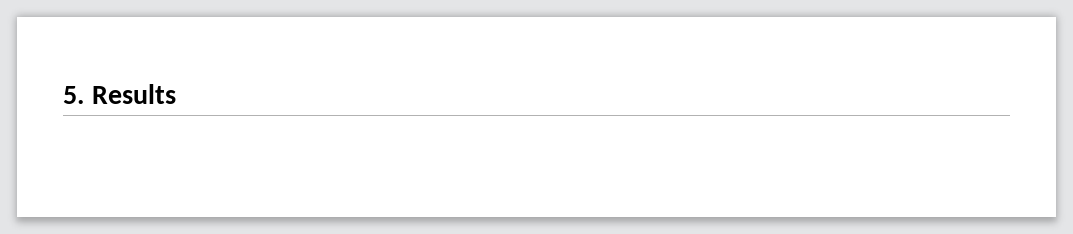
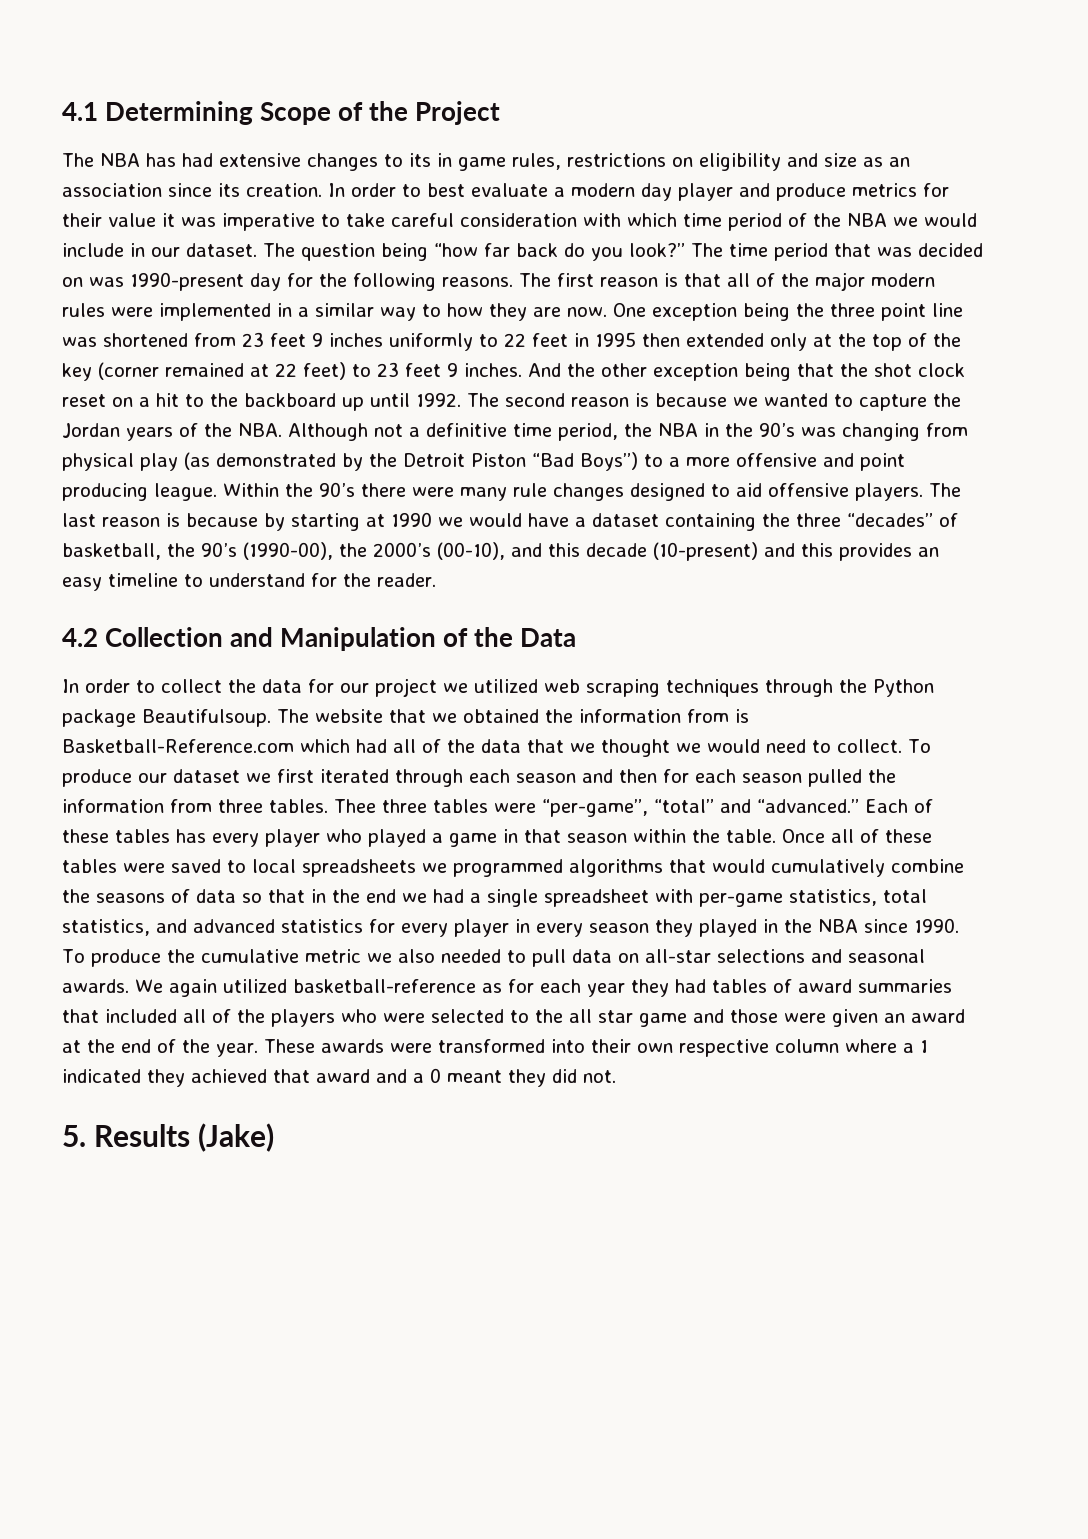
(63, 95) none -> [62,101,501,125] [62,153,910,171] [62,183,949,201] [62,213,977,231] [62,243,983,261] [62,272,935,291] [62,303,963,321] [62,332,961,351] [62,362,965,381] [62,393,961,411] [62,422,968,441] [62,452,905,471] [62,482,961,501] [62,512,958,531] [62,542,939,561] [62,573,436,591] [62,627,577,651] [62,678,934,697] [62,709,749,727] [62,739,931,757] [62,769,896,787] [62,799,933,817] [62,829,932,847] [62,859,964,877] [62,889,927,907] [62,918,959,937] [62,949,925,967] [62,979,952,997] [62,1009,965,1027] [62,1039,928,1057] [62,1068,616,1087] 4.1 Determining Scope of the Project // The NBA has had extensive changes to its in game rules, restrictions on eligibility and size as an association since its creation. In order to best evaluate a modern day player and produce metrics for their value it was imperative to take careful consideration with which time period of the NBA we would include in our dataset. The question being “how far back do you look?” The time period that was decided on was 1990-present day for the following reasons. The first reason is that all of the major modern rules were implemented in a similar way to how they are now. One exception being the three point line was shortened from 23 feet 9 inches uniformly to 22 feet in 1995 then extended only at the top of the key (corner remained at 22 feet) to 23 feet 9 inches. And the other exception being that the shot clock reset on a hit to the backboard up until 1992. The second reason is because we wanted to capture the Jordan years of the NBA. Although not a definitive time period, the NBA in the 90’s was changing from physical play (as demonstrated by the Detroit Piston “Bad Boys”) to a more offensive and point producing league. Within the 90’s there were many rule changes designed to aid offensive players. The last reason is because by starting at 1990 we would have a dataset containing the three “decades” of basketball, the 90’s (1990-00), the 2000’s (00-10), and this decade (10-present) and this provides an easy timeline to understand for the reader. // 4.2 Collection and Manipulation of the Data // In order to collect the data for our project we utilized web scraping techniques through the Python package Beautifulsoup. The website that we obtained the information from is Basketball-Reference.com which had all of the data that we thought we would need to collect. To produce our dataset we first iterated through each season and then for each season pulled the information from three tables. Thee three tables were “per-game”, “total” and “advanced.” Each of these tables has every player who played a game in that season within the table. Once all of these tables were saved to local spreadsheets we programmed algorithms that would cumulatively combine the seasons of data so that in the end we had a single spreadsheet with per-game statistics, total statistics, and advanced statistics for every player in every season they played in the NBA since 1990. To produce the cumulative metric we also needed to pull data on all-star selections and seasonal awards. We again utilized basketball-reference as for each year they had tables of award summaries that included all of the players who were selected to the all star game and those were given an award at the end of the year. These awards were transformed into their own respective column where a 1 indicated they achieved that award and a 0 meant they did not. //
(176, 94) none -> [198,1123,275,1152] (Jake)

